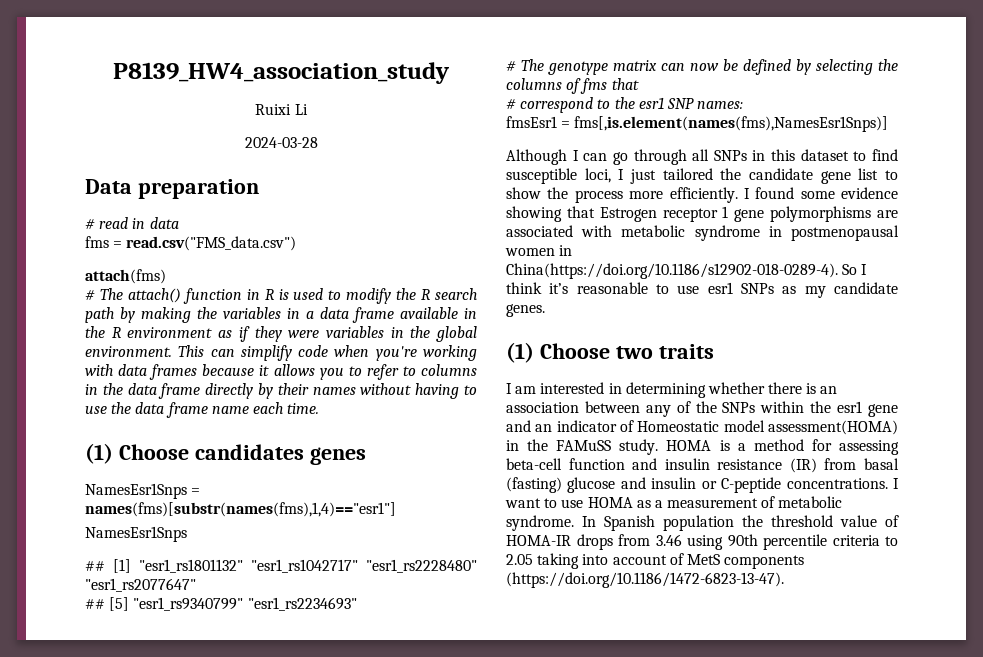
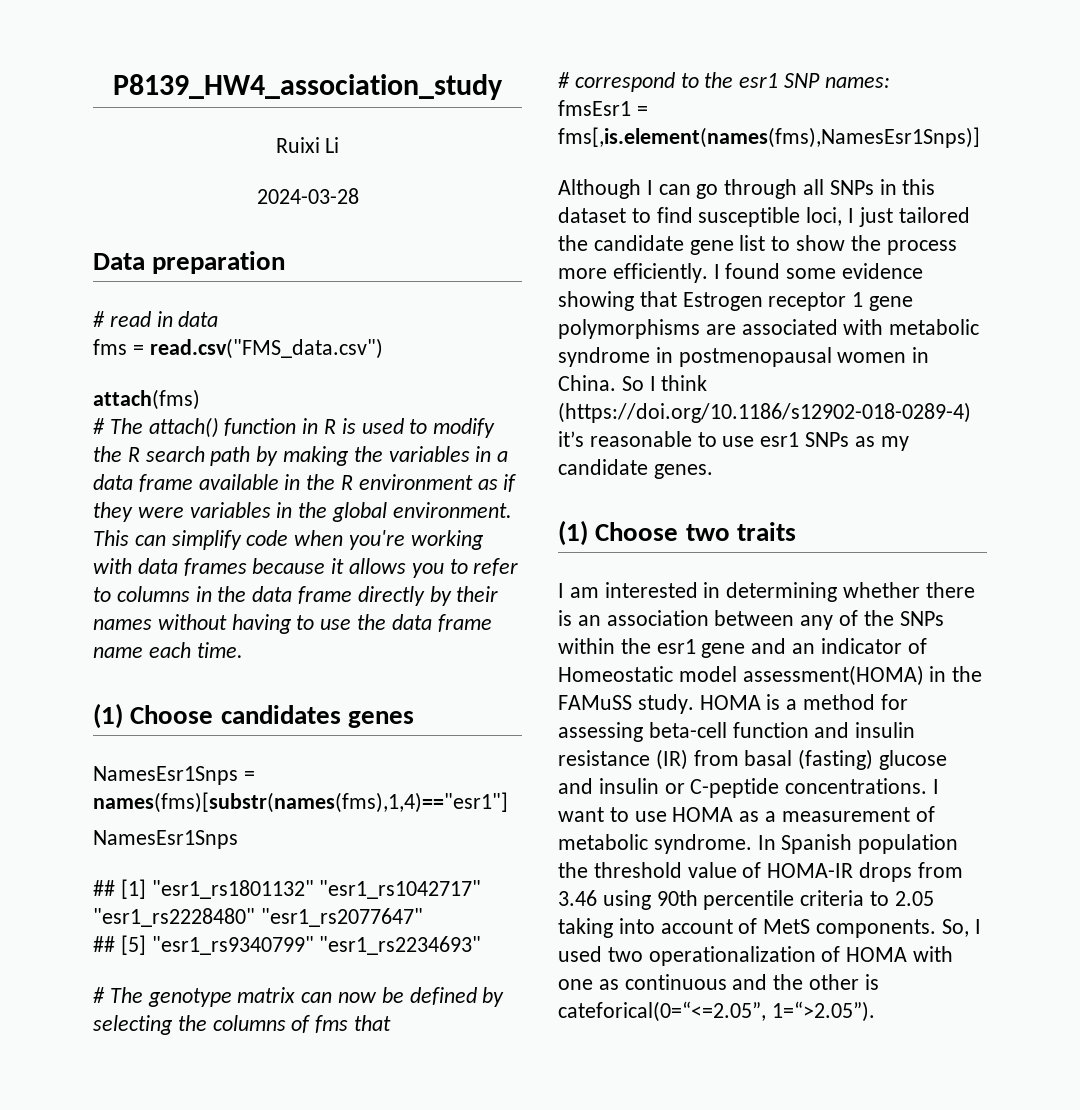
[506,263,838,279] China(https://doi.org/10.1186/s12902-018-0289-4). -> [558,375,616,391] China.
(542, 288) none -> [558,402,971,423] (https://doi.org/10.1186/s12902-018-0289-4)
[724,555,805,569] [506,572,784,588] components (https://doi.org/10.1186/1472-6823-13-47). -> [816,919,981,938] [558,946,954,966] [558,974,879,990] [558,1001,875,1022] components. So, I used two operationalization of HOMA with one as continuous and the other is cateforical(0=“<=2.05”, 1=“>2.05”).

